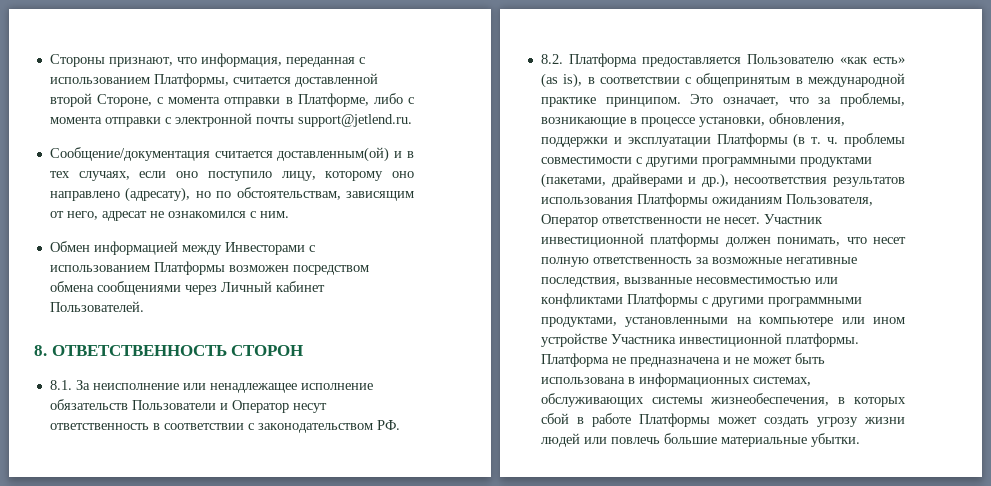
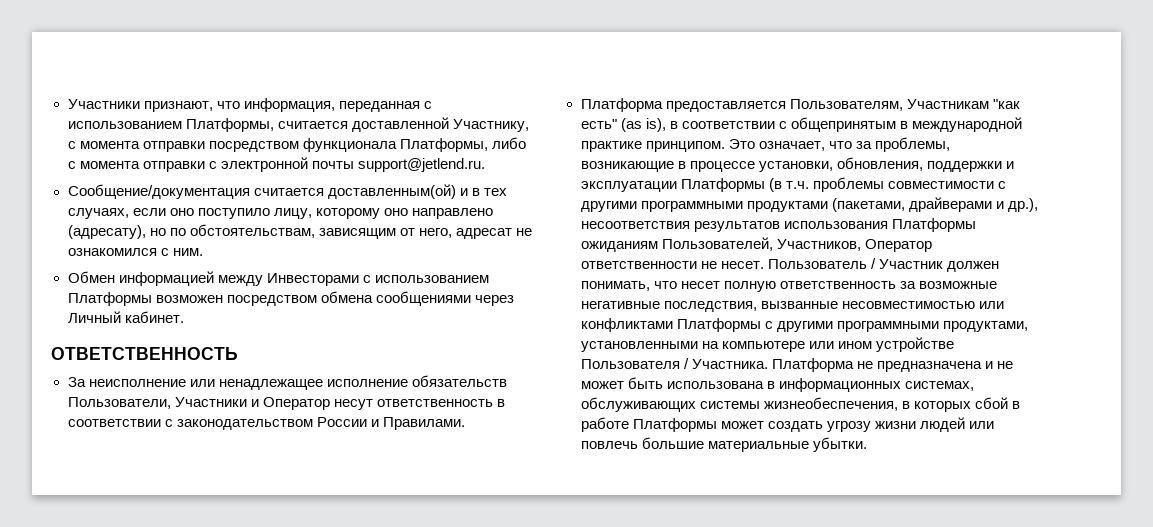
[49,54,105,67] Стороны -> [67,99,140,109] Участники
[49,93,369,107] второй Стороне, с момента отправки в Платформе, -> [452,119,529,132] [67,138,488,152] Участнику, с момента отправки посредством функционала Платформы,
[275,281,325,292] [49,301,144,312] [34,345,47,356] кабинет Пользователей. // 8. -> [124,311,184,323] кабинет. //
[231,345,304,356] [49,380,72,390] СТОРОН // 8.1. -> (238, 353) //
[131,400,216,410] Пользователи -> [67,397,247,409] Пользователи, Участники
[376,420,400,430] [540,53,905,67] РФ. // 8.2. Платформа предоставляется Пользователю «как есть» -> [316,417,465,430] [580,98,1020,112] [580,119,617,129] России и Правилами. // Платформа предоставляется Пользователям, Участникам "как есть"
[811,137,839,144] т. ч. -> [785,181,809,189] т.ч.
[785,194,873,206] Пользователя, -> [661,237,861,251] Пользователей, Участников,
[763,214,823,224] [540,233,720,247] Участник инвестиционной платформы -> [767,258,943,269] Пользователь / Участник
[610,333,859,347] Участника инвестиционной платформы. -> [580,358,768,369] Пользователя / Участника.

